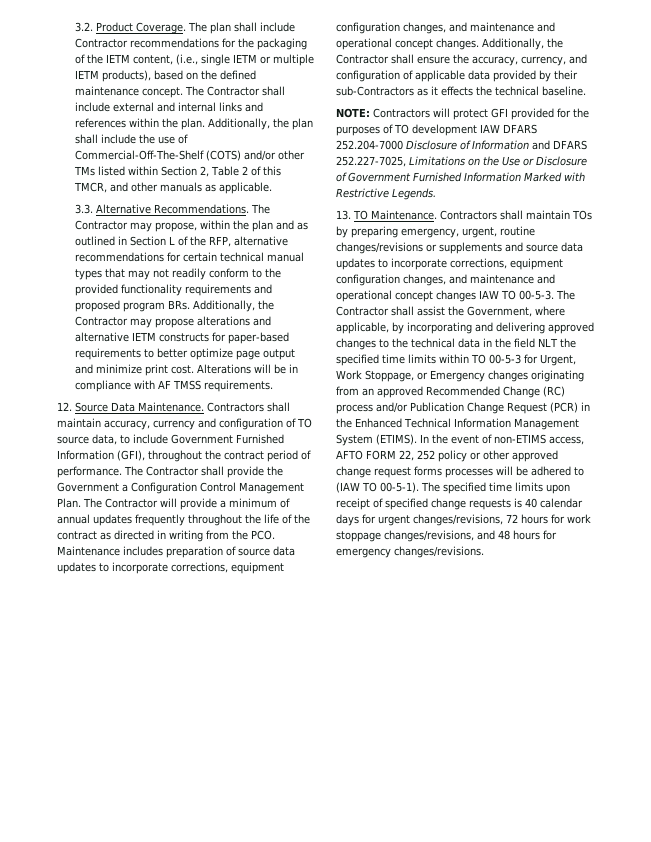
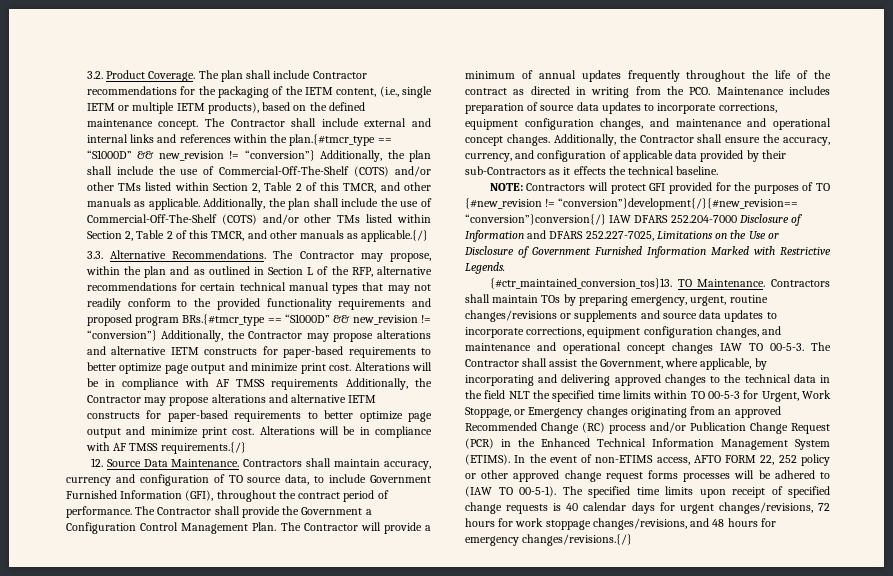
[180,118,205,130] plan. -> [289,134,392,146] [86,150,315,161] plan.{#tmcr_type == “S1000D” && new_revision != “conversion”}
(272, 188) none -> [203,198,432,210] [86,214,431,225] [86,230,429,242] Additionally, the plan shall include the use of Commercial-Off-The-Shelf (COTS) and/or other TMs listed within Section 2, Table 2 of this TMCR, and other manuals as applicable.{/}
[167,300,190,310] BRs. -> [182,314,431,326] [86,330,157,341] BRs.{#tmcr_type == “S1000D” && new_revision != “conversion”}
[203,380,273,392] requirements. -> [271,378,432,390] [86,394,377,406] [86,410,432,422] [86,426,432,438] [85,442,246,454] requirements Additionally, the Contractor may propose alterations and alternative IETM constructs for paper-based requirements to better optimize page output and minimize print cost. Alterations will be in compliance with AF TMSS requirements.{/}
[412,124,477,136] development -> [465,198,799,210] [465,214,606,225] {#new_revision != “conversion”}development{/}{#new_revision== “conversion”}conversion{/}
[336,210,351,220] 13. -> [489,278,672,289] {#ctr_maintained_conversion_tos}13.
[394,546,484,558] changes/revisions. -> [522,534,633,546] changes/revisions.{/}

